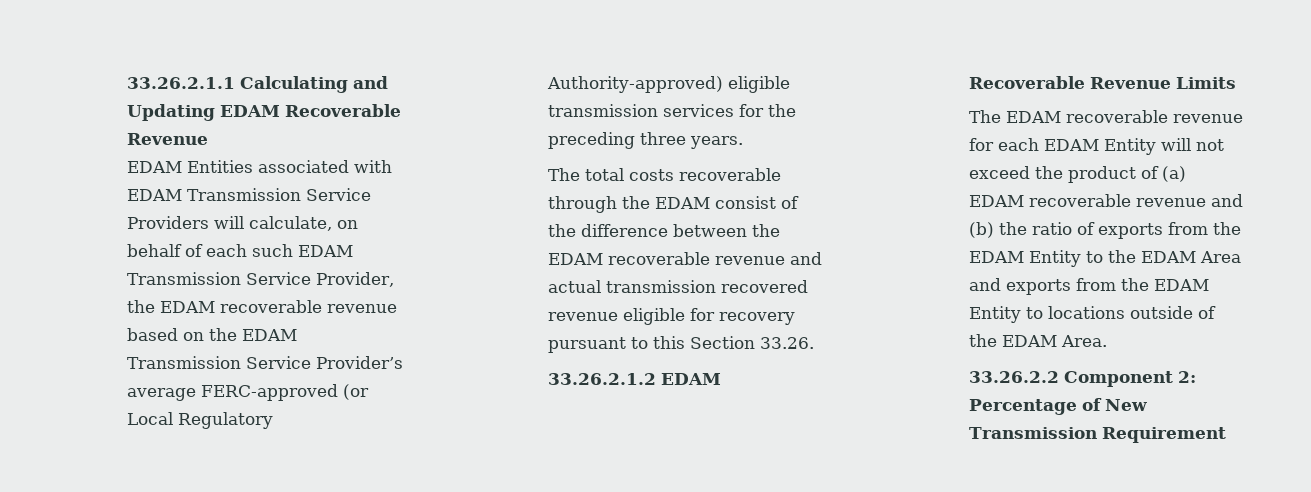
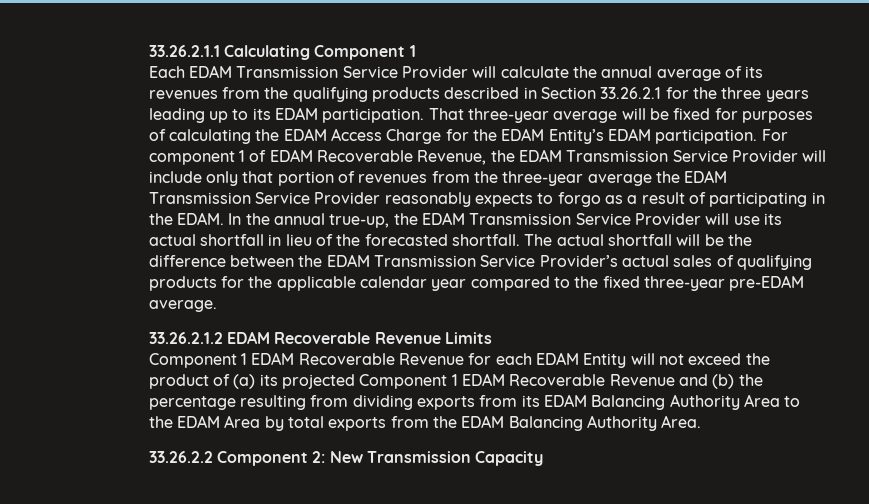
[352,76,388,89] [126,104,401,121] [126,133,208,145] [126,160,392,173] [126,188,371,201] [126,216,358,231] [126,244,353,257] [126,272,394,287] [126,300,397,313] [126,328,204,341] and Updating EDAM Recoverable Revenue // EDAM Entities associated with EDAM Transmission Service Providers will calculate, on behalf of each such EDAM Transmission Service Provider, the EDAM recoverable revenue based on -> [314,45,416,60] [148,65,764,81] [148,87,809,102] [148,107,813,123] [148,128,788,144] [148,149,827,165] [148,170,728,186] [148,192,825,207] [148,212,782,228] [148,234,752,246] [148,255,294,267] Component 1 // Each EDAM Transmission Service Provider will calculate the annual average of its revenues from the qualifying products described in Section 33.26.2.1 for the three years leading up to its EDAM participation. That three-year average will be fixed for purposes of calculating the EDAM Access Charge for the EDAM Entity’s EDAM participation. For component 1 of EDAM Recoverable Revenue, the EDAM Transmission Service Provider will include only that portion of revenues from the three-year average the EDAM Transmission Service Provider reasonably expects to forgo as a result of participating in the EDAM. In the annual true-up, the EDAM Transmission Service Provider will use its actual shortfall in lieu of the forecasted shortfall. The actual shortfall will be the difference between
[126,384,369,401] [126,412,273,429] [546,76,790,93] [547,104,796,117] [547,132,743,149] [547,168,781,181] [547,196,799,213] [547,224,780,237] [547,252,822,265] [547,280,808,293] [547,308,795,325] [547,336,814,353] average FERC-approved (or Local Regulatory Authority-approved) eligible transmission services for the preceding three years. // The total costs recoverable through the EDAM consist of the difference between the EDAM recoverable revenue and actual transmission recovered revenue eligible for recovery pursuant to this Section 33.26. -> [621,255,812,270] [148,275,805,291] [148,300,217,312] actual sales of qualifying products for the applicable calendar year compared to the fixed three-year pre-EDAM average.
[968,110,1243,123] The EDAM recoverable revenue -> [148,352,464,368] Component 1 EDAM Recoverable Revenue
[968,194,1243,207] [968,222,1241,239] [968,250,1241,267] [968,278,1209,295] [968,306,1216,323] [968,334,1057,347] EDAM recoverable revenue and (b) the ratio of exports from the EDAM Entity to the EDAM Area and exports from the EDAM Entity to locations outside of the EDAM -> [259,373,763,389] [148,394,801,410] [148,415,657,431] its projected Component 1 EDAM Recoverable Revenue and (b) the percentage resulting from dividing exports from its EDAM Balancing Authority Area to the EDAM Area by total exports from the EDAM Balancing Authority
[968,398,1102,415] Percentage of -> (326, 457) none
[1101,427,1226,443] Requirement -> [475,451,544,466] Capacity

